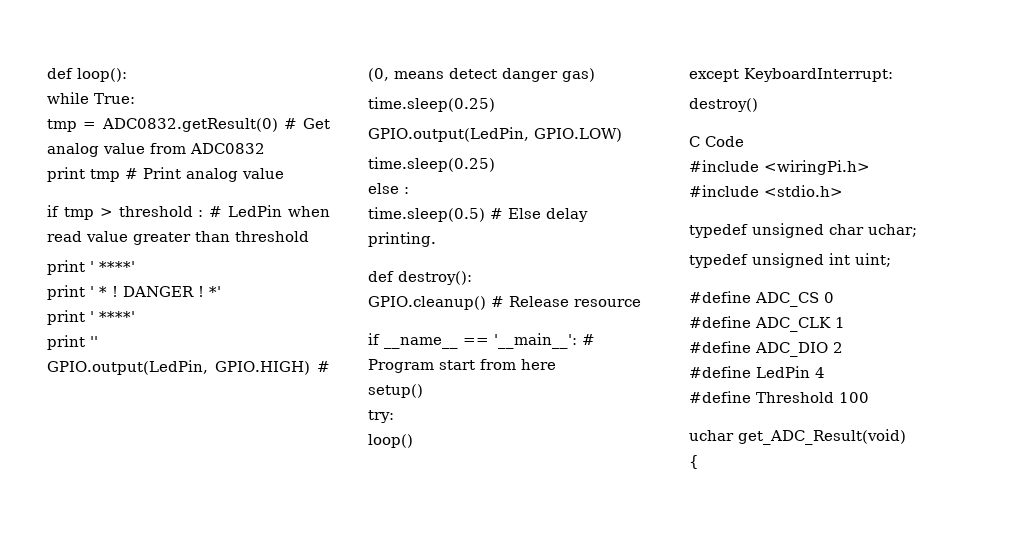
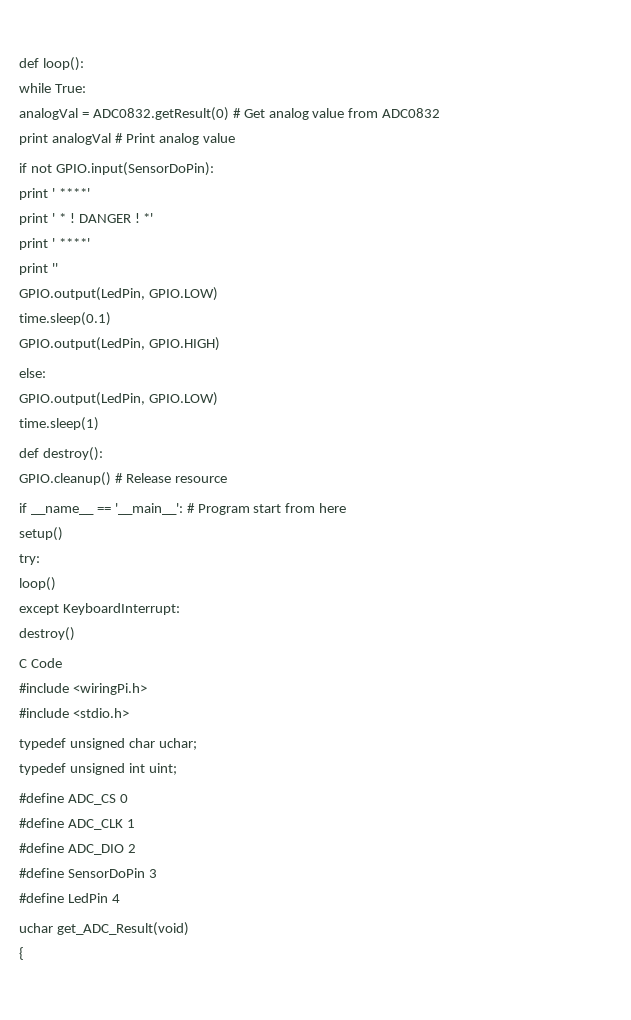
[47,119,77,132] tmp -> [19,108,78,120] analogVal
[90,169,120,182] tmp -> [51,133,111,145] analogVal
[63,205,330,220] [47,231,309,245] tmp > threshold : # LedPin when read value greater than threshold -> [30,162,214,176] not GPIO.input(SensorDoPin):
(98, 341) none -> [19,287,218,301] [19,312,111,326] // GPIO.output(LedPin, GPIO.LOW) // time.sleep(0.1)
[317,361,330,372] [368,68,595,82] [368,97,495,112] [368,127,622,142] [368,157,495,172] [368,183,409,194] [368,207,588,222] [368,232,436,247] # (0, means detect danger gas) // time.sleep(0.25) // GPIO.output(LedPin, GPIO.LOW) // time.sleep(0.25) // else : // time.sleep(0.5) # Else delay printing. -> [19,368,46,378] [19,392,218,406] [19,417,99,431] // else: // GPIO.output(LedPin, GPIO.LOW) // time.sleep(1)
(843, 347) none -> [19,868,157,878] // #define SensorDoPin 3
[689,391,869,403] // #define Threshold 100 -> (120, 898) none

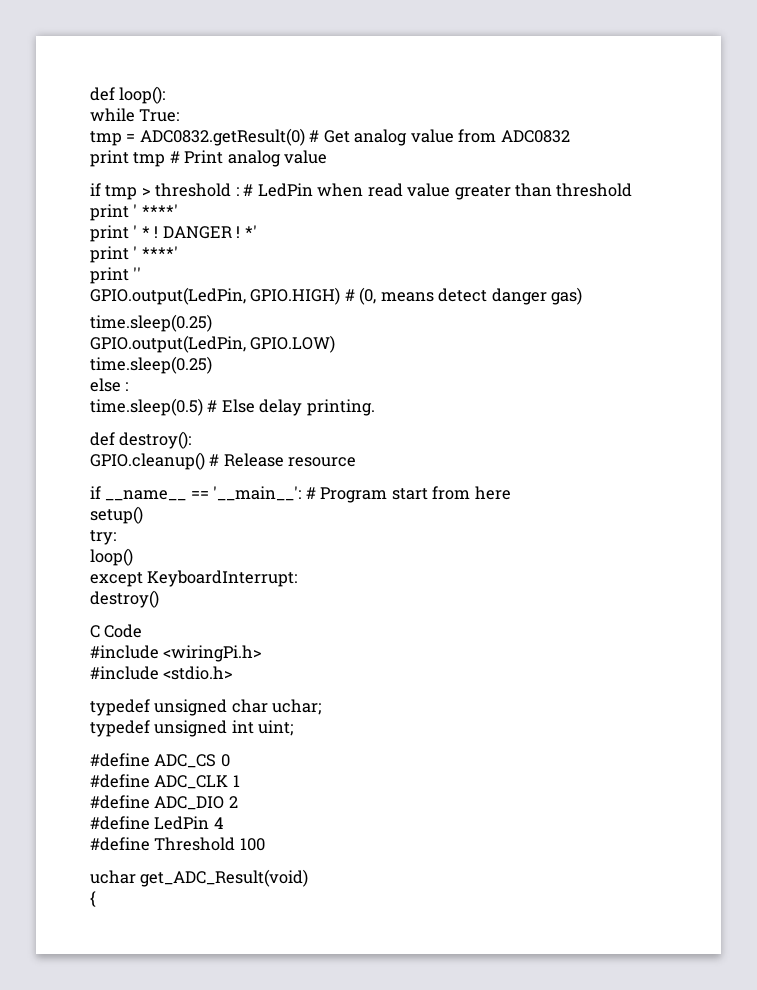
[19,108,78,120] analogVal -> [90,131,122,146] tmp
[51,133,111,145] analogVal -> [133,152,166,167] tmp
[30,162,214,176] not GPIO.input(SensorDoPin): -> [105,183,633,200] tmp > threshold : # LedPin when read value greater than threshold
[148,287,218,301] [19,312,111,326] [19,337,220,351] [19,368,46,378] [19,392,218,406] [19,417,99,431] GPIO.LOW) // time.sleep(0.1) // GPIO.output(LedPin, GPIO.HIGH) // else: // GPIO.output(LedPin, GPIO.LOW) // time.sleep(1) -> [250,287,583,305] [90,314,212,332] [90,335,336,353] [90,356,212,374] [90,378,129,392] [90,398,375,416] GPIO.HIGH) # (0, means detect danger gas) // time.sleep(0.25) // GPIO.output(LedPin, GPIO.LOW) // time.sleep(0.25) // else : // time.sleep(0.5) # Else delay printing.
[67,868,157,878] [19,893,120,903] SensorDoPin 3 // #define LedPin 4 -> [154,816,224,830] [90,837,265,851] LedPin 4 // #define Threshold 100

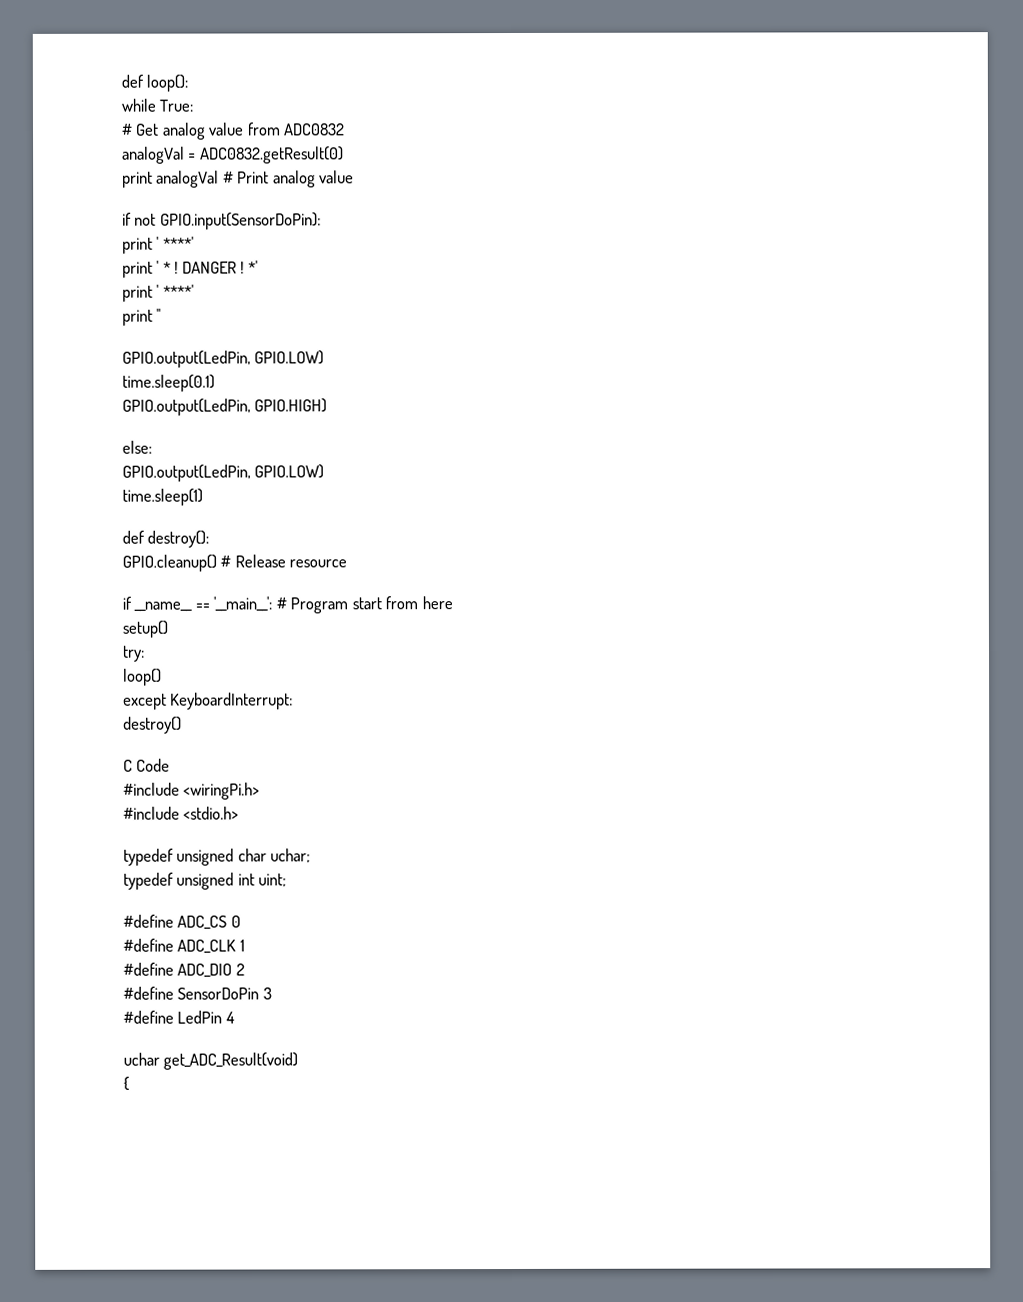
[90,128,305,146] tmp = ADC0832.getResult(0) -> (194, 105) none
[90,150,166,167] // print tmp -> [122,146,344,164] [122,170,220,188] // analogVal = ADC0832.getResult(0) // print analogVal
[105,183,633,200] tmp > threshold : # LedPin when read value greater than threshold -> [134,212,321,230] not GPIO.input(SensorDoPin):
(142, 273) none -> [122,350,325,368] [122,374,215,392] // GPIO.output(LedPin, GPIO.LOW) // time.sleep(0.1)
[344,287,583,305] [90,314,212,332] [90,335,336,353] [90,356,212,374] [90,378,129,392] [90,398,375,416] # (0, means detect danger gas) // time.sleep(0.25) // GPIO.output(LedPin, GPIO.LOW) // time.sleep(0.25) // else : // time.sleep(0.5) # Else delay printing. -> [122,440,152,454] [122,464,325,482] [122,488,203,506] // else: // GPIO.output(LedPin, GPIO.LOW) // time.sleep(1)
(238, 802) none -> [123,986,272,1000] // #define SensorDoPin 3
[90,837,265,851] // #define Threshold 100 -> (235, 1017) none

